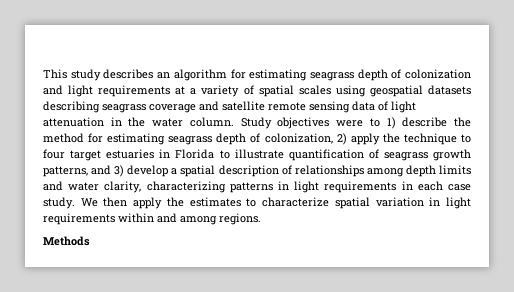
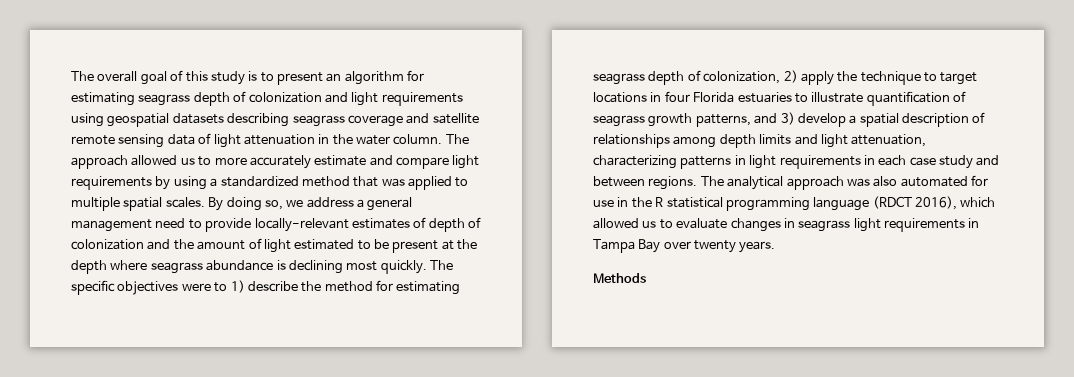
[43,69,154,81] This study describes -> [71,70,323,85] The overall goal of this study is to present
[175,85,331,97] at a variety of spatial scales -> (463, 99) none
[240,117,272,129] Study -> [445,134,469,144] [71,155,480,169] [71,176,469,190] [71,197,413,211] [71,217,481,232] [71,238,478,253] [71,260,453,274] [71,280,115,295] The approach allowed us to more accurately estimate and compare light requirements by using a standardized method that was applied to multiple spatial scales. By doing so, we address a general management need to provide locally-relevant estimates of depth of colonization and the amount of light estimated to be present at the depth where seagrass abundance is declining most quickly. The specific
[43,149,215,161] four target estuaries in Florida -> [940,72,978,85] [593,91,792,103] target locations in four Florida estuaries
[68,181,142,193] water clarity, -> [820,134,927,148] light attenuation,
[43,197,472,209] [43,213,261,225] study. We then apply the estimates to characterize spatial variation in light requirements within and among regions. -> [939,155,1000,169] [593,175,988,190] [593,196,996,211] [593,218,980,232] [593,239,776,253] study and between regions. The analytical approach was also automated for use in the R statistical programming language (RDCT 2016), which allowed us to evaluate changes in seagrass light requirements in Tampa Bay over twenty years.

